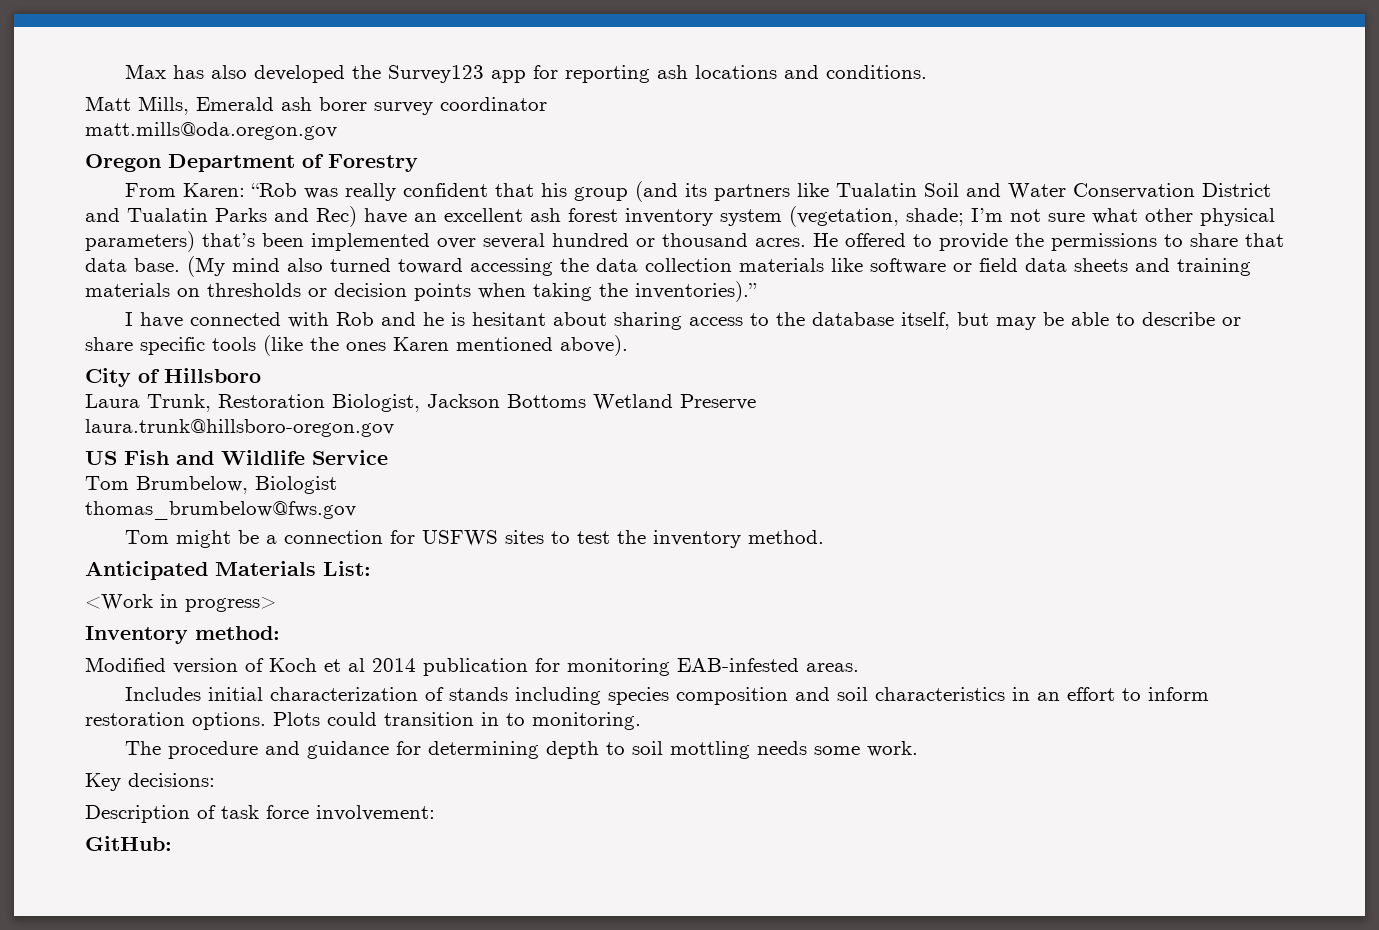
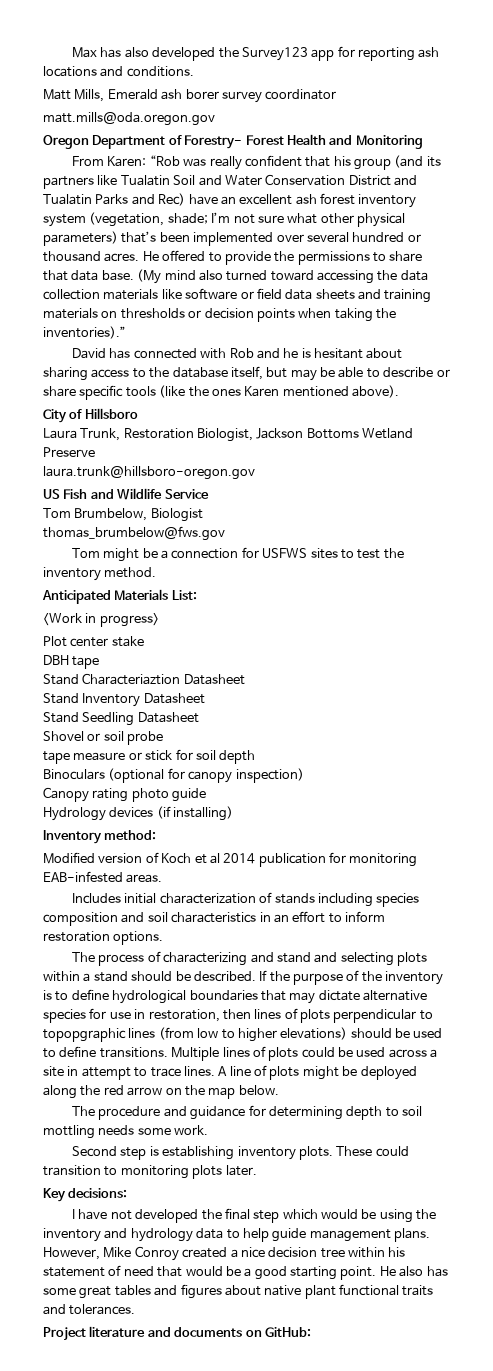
[328,154,418,172] Forestry -> [184,134,423,149] Forestry- Forest Health and Monitoring
[124,312,183,328] I have -> [71,348,131,359] David has
(276, 604) none -> [43,636,144,647] [43,655,100,669] [43,673,245,685] [43,693,205,707] [43,712,199,726] [43,731,164,745] [43,749,256,764] [43,768,304,783] [43,787,207,802] [43,806,234,821] // Plot center stake // DBH tape // Stand Characteriaztion Datasheet // Stand Inventory Datasheet // Stand Seedling Datasheet // Shovel or soil probe // tape measure or stick for soil depth // Binoculars (optional for canopy inspection) // Canopy rating photo guide // Hydrology devices (if installing)
[273,712,641,730] Plots could transition in to monitoring. -> [71,951,427,966] [43,970,444,985] [43,989,427,1004] [43,1008,433,1023] [43,1027,443,1042] [43,1046,438,1061] [43,1065,417,1080] [43,1085,279,1099] // The process of characterizing and stand and selecting plots within a stand should be described. If the purpose of the inventory is to define hydrological boundaries that may dictate alternative species for use in restoration, then lines of plots perpendicular to topopgraphic lines (from low to higher elevations) should be used to define transitions. Multiple lines of plots could be used across a site in attempt to trace lines. A line of plots might be deployed along the red arrow on the map below.
[85,773,215,791] [85,805,435,823] Key decisions: // Description of task force involvement: // -> [71,1146,409,1160] [43,1165,257,1179] [43,1188,128,1202] [71,1208,437,1223] [43,1228,430,1242] [43,1246,406,1261] [43,1265,448,1280] [43,1284,434,1299] [43,1304,136,1315] [43,1326,262,1341] Second step is establishing inventory plots. These could transition to monitoring plots later. // Key decisions: // I have not developed the final step which would be using the inventory and hydrology data to help guide management plans. However, Mike Conroy created a nice decision tree within his statement of need that would be a good starting point. He also has some great tables and figures about native plant functional traits and tolerances. // Project literature and documents on

